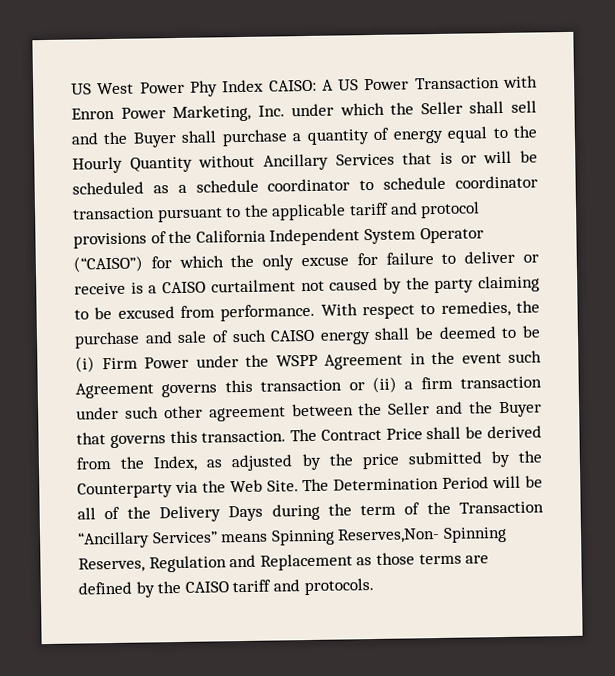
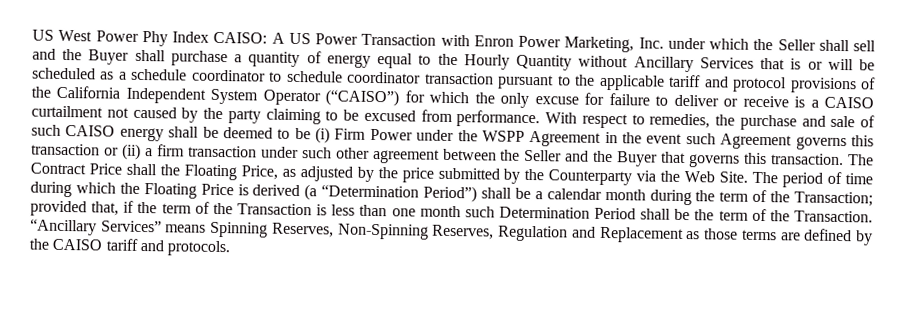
[465,425,542,439] [76,455,199,472] be derived from the Index, -> [159,164,278,181] the Floating Price,
[333,475,543,491] [77,505,264,523] Determination Period will be all of the Delivery Days -> [782,171,874,188] [30,181,646,203] period of time during which the Floating Price is derived (a “Determination Period”) shall be a calendar month
[459,501,544,514] Transaction -> [793,191,873,207] [30,200,873,223] Transaction; provided that, if the term of the Transaction is less than one month such Determination Period shall be the term of the Transaction.
[337,526,507,544] Reserves,Non- Spinning -> [271,222,429,240] Reserves, Non-Spinning

